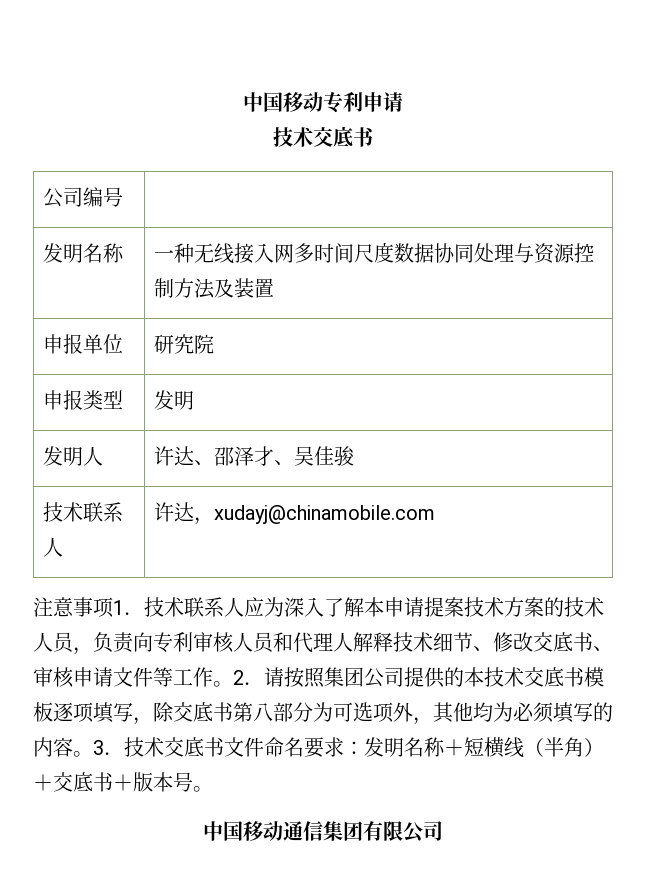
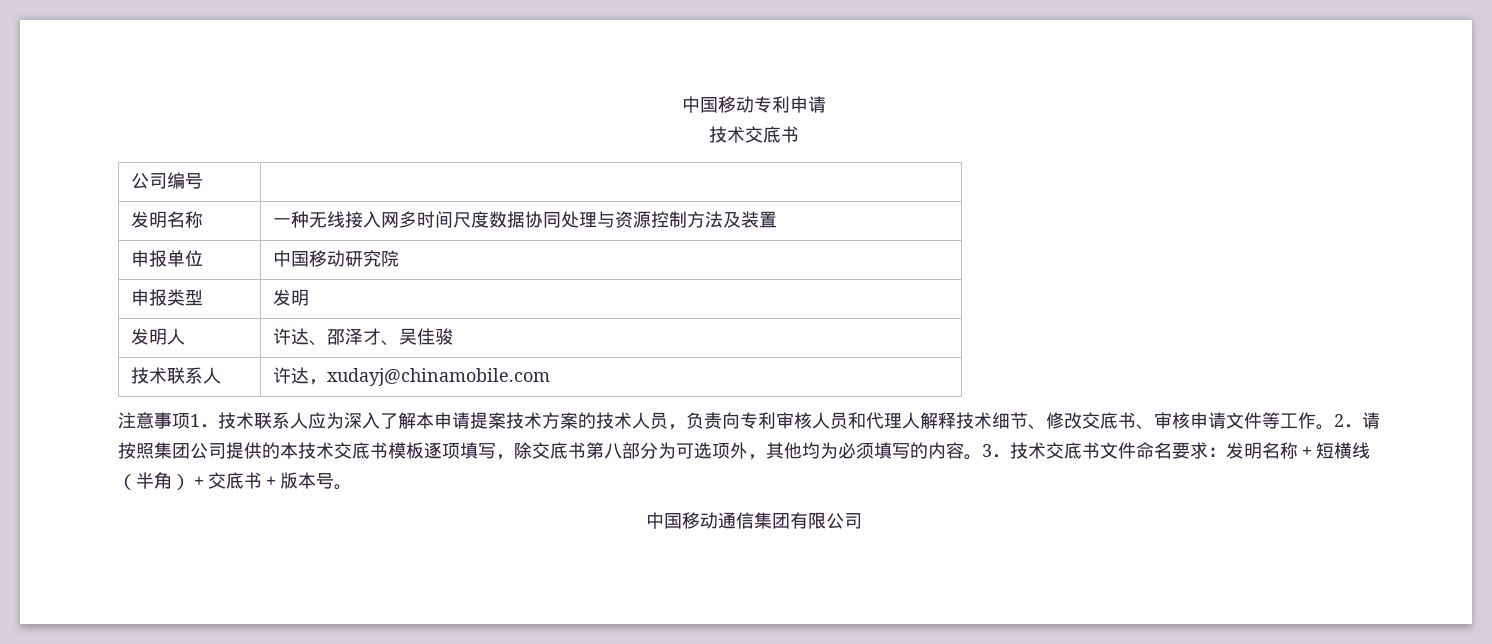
(123, 344) none -> [273,250,346,267] 中国移动

